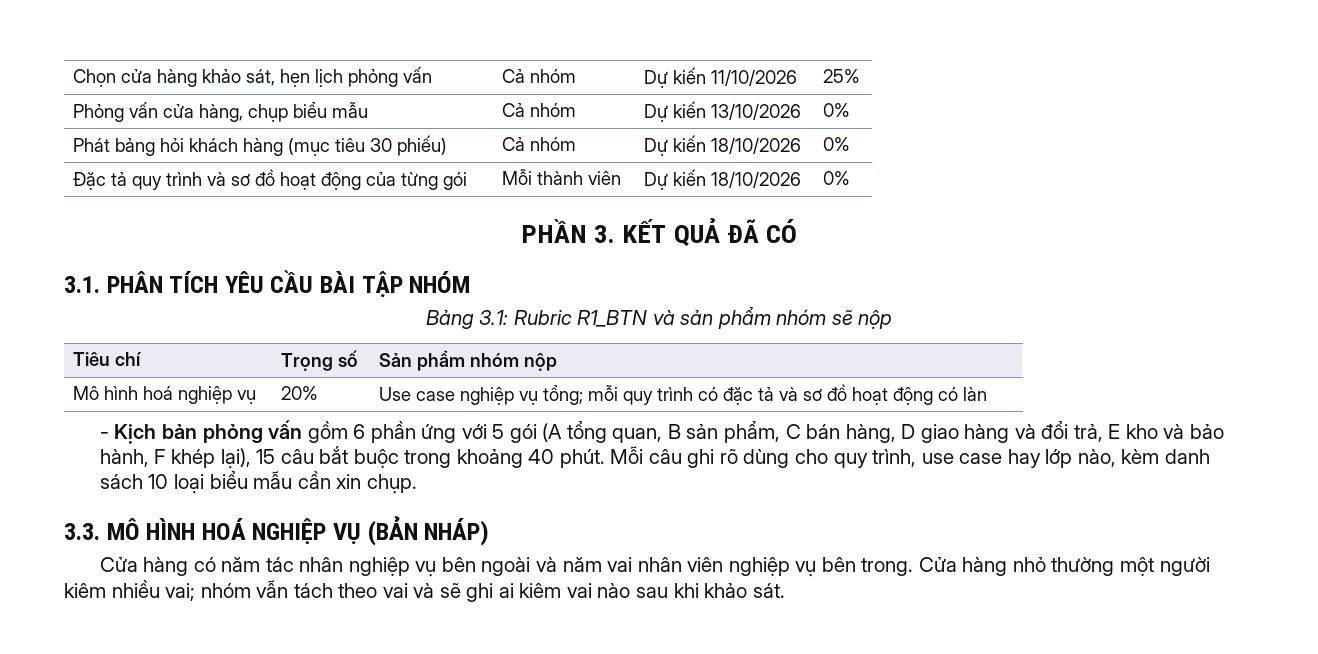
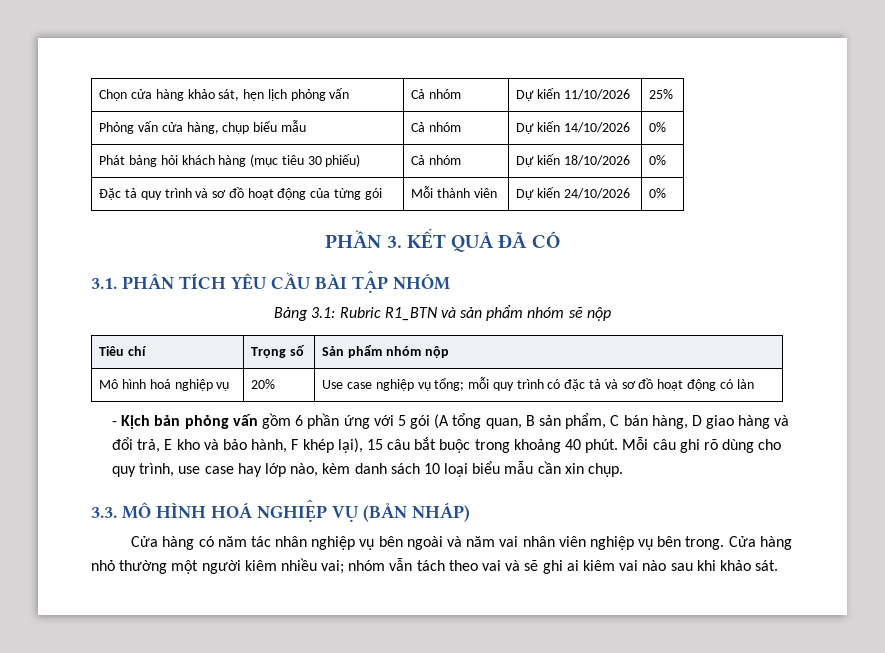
[711,103,802,120] 13/10/2026 -> [563,122,630,133] 14/10/2026
[711,171,802,188] 18/10/2026 -> [563,188,630,199] 24/10/2026

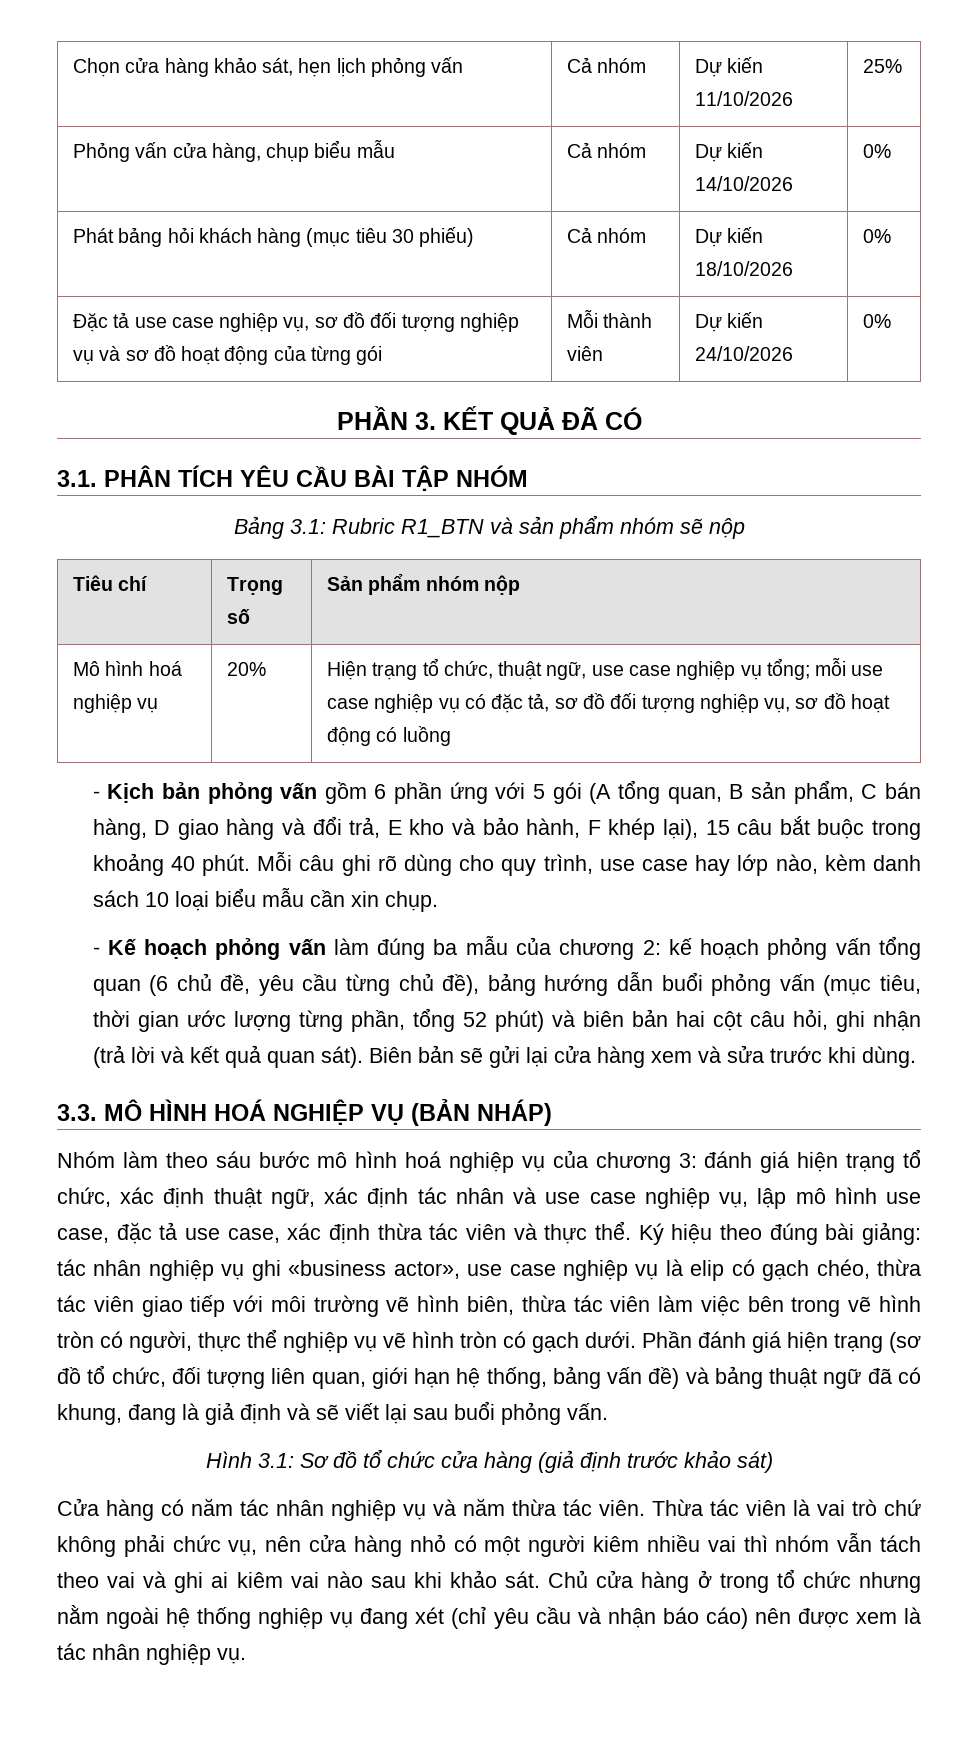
[140,188,192,200] quy trình -> [134,312,519,332] [73,350,95,365] use case nghiệp vụ, sơ đồ đối tượng nghiệp vụ
[322,380,344,389] Use -> [327,658,624,680] Hiện trạng tổ chức, thuật ngữ, use
[492,379,618,391] quy trình có đặc tả và -> [851,665,884,676] [327,693,791,713] use case nghiệp vụ có đặc tả, sơ đồ đối tượng nghiệp vụ,
[736,379,754,389] làn -> [402,726,451,746] luồng
(624, 470) none -> [92,936,921,960] [92,972,921,996] [92,1008,921,1032] [92,1045,916,1068] // - Kế hoạch phỏng vấn làm đúng ba mẫu của chương 2: kế hoạch phỏng vấn tổng quan (6 chủ đề, yêu cầu từng chủ đề), bảng hướng dẫn buổi phỏng vấn (mục tiêu, thời gian ước lượng từng phần, tổng 52 phút) và biên bản hai cột câu hỏi, ghi nhận (trả lời và kết quả quan sát). Biên bản sẽ gửi lại cửa hàng xem và sửa trước khi dùng.
(470, 512) none -> [57,1149,921,1173] [57,1187,922,1209] [57,1221,921,1245] [57,1259,921,1281] [57,1295,922,1317] [57,1329,921,1353] [57,1365,922,1389] [57,1401,608,1425] [205,1449,773,1473] // Nhóm làm theo sáu bước mô hình hoá nghiệp vụ của chương 3: đánh giá hiện trạng tổ chức, xác định thuật ngữ, xác định tác nhân và use case nghiệp vụ, lập mô hình use case, đặc tả use case, xác định thừa tác viên và thực thể. Ký hiệu theo đúng bài giảng: tác nhân nghiệp vụ ghi «business actor», use case nghiệp vụ là elip có gạch chéo, thừa tác viên giao tiếp với môi trường vẽ hình biên, thừa tác viên làm việc bên trong vẽ hình tròn có người, thực thể nghiệp vụ vẽ hình tròn có gạch dưới. Phần đánh giá hiện trạng (sơ đồ tổ chức, đối tượng liên quan, giới hạn hệ thống, bảng vấn đề) và bảng thuật ngữ đã có khung, đang là giả định và sẽ viết lại sau buổi phỏng vấn. // Hình 3.1: Sơ đồ tổ chức cửa hàng (giả định trước khảo sát)
[378,536,756,550] bên ngoài và năm vai nhân viên nghiệp vụ bên trong. Cửa -> [433,1498,921,1516] [57,1534,347,1557] và năm thừa tác viên. Thừa tác viên là vai trò chứ không phải chức vụ, nên cửa
[119,560,168,574] thường -> [453,1535,477,1552] có
[321,560,345,574] vai; -> [707,1535,768,1552] vai thì
[524,560,539,571] sẽ -> (167, 1579) none
(779, 565) none -> [548,1569,921,1593] [57,1605,921,1629] [57,1643,246,1665] Chủ cửa hàng ở trong tổ chức nhưng nằm ngoài hệ thống nghiệp vụ đang xét (chỉ yêu cầu và nhận báo cáo) nên được xem là tác nhân nghiệp vụ.

